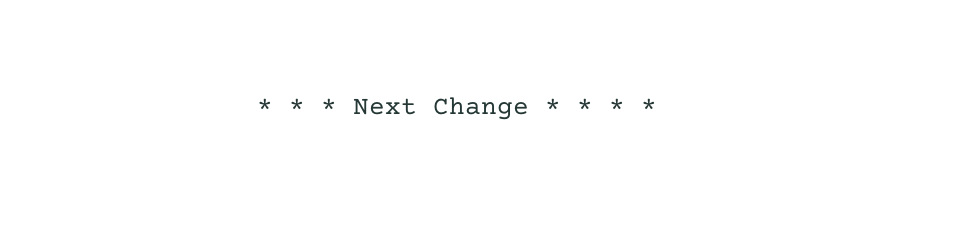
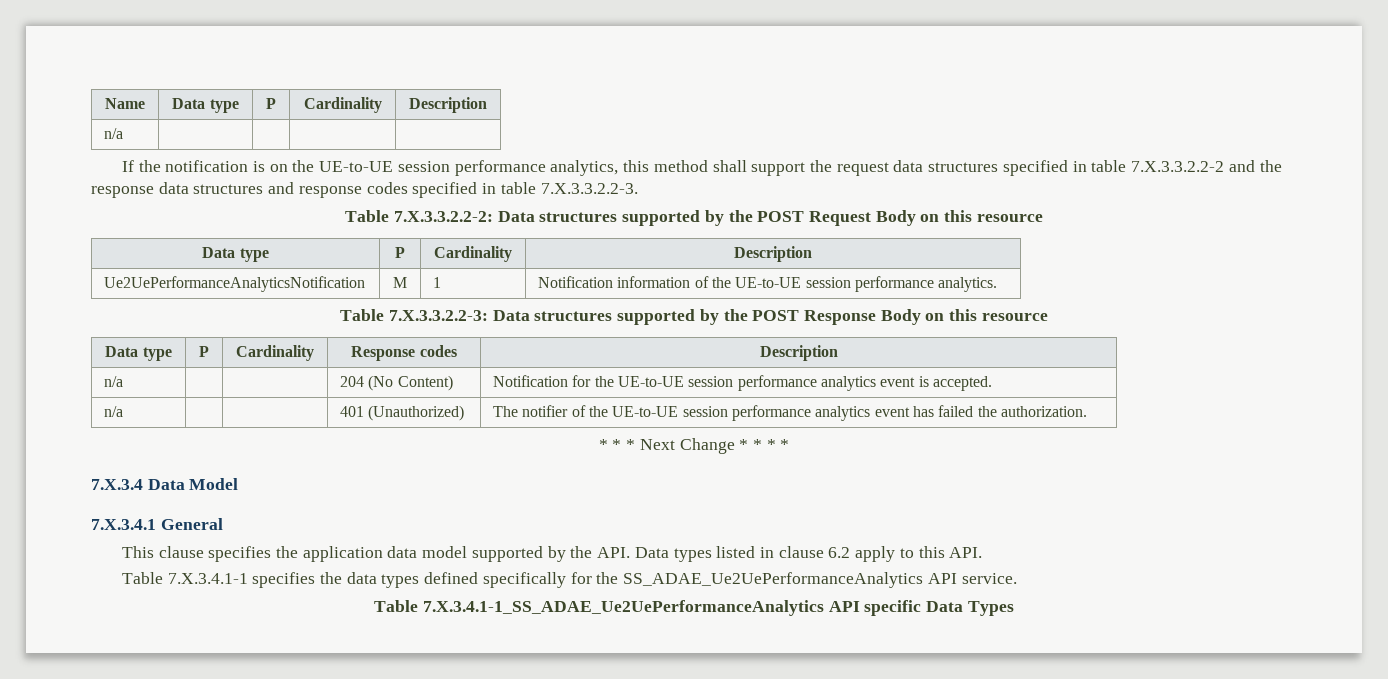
(257, 106) none -> [105,98,145,109] [172,98,239,113] [266,98,276,109] [303,97,382,113] [409,97,487,113] [104,128,124,139] [121,160,1282,176] [91,182,638,198] [345,210,1043,226] [202,247,269,262] [395,247,405,258] [434,246,512,262] [734,246,812,262] [104,276,366,292] [393,277,407,288] [433,277,442,288] [538,276,998,292] [340,309,1048,325] [105,346,172,361] [199,346,209,357] [236,345,314,361] [351,345,457,361] [759,345,838,361] [104,376,124,387] [340,375,453,391] [493,375,992,391] [104,406,124,417] [340,405,465,421] [493,405,1087,421] Name | Data type | P | Cardinality | Description // n/a | | | | // If the notification is on the UE-to-UE session performance analytics, this method shall support the request data structures specified in table 7.X.3.3.2.2-2 and the response data structures and response codes specified in table 7.X.3.3.2.2-3. // Table 7.X.3.3.2.2-2: Data structures supported by the POST Request Body on this resource // Data type | P | Cardinality | Description // Ue2UePerformanceAnalyticsNotification | M | 1 | Notification information of the UE-to-UE session performance analytics. // Table 7.X.3.3.2.2-3: Data structures supported by the POST Response Body on this resource // Data type | P | Cardinality | Response codes | Description // n/a | | | 204 (No Content) | Notification for the UE-to-UE session performance analytics event is accepted. // n/a | | | 401 (Unauthorized) | The notifier of the UE-to-UE session performance analytics event has failed the authorization. //
(657, 106) none -> [91,478,239,490] [91,518,223,530] [121,546,983,562] [121,572,1017,588] [374,600,1014,616] // 7.X.3.4 Data Model // 7.X.3.4.1 General // This clause specifies the application data model supported by the API. Data types listed in clause 6.2 apply to this API. // Table 7.X.3.4.1-1 specifies the data types defined specifically for the SS_ADAE_Ue2UePerformanceAnalytics API service. // Table 7.X.3.4.1-1_SS_ADAE_Ue2UePerformanceAnalytics API specific Data Types

